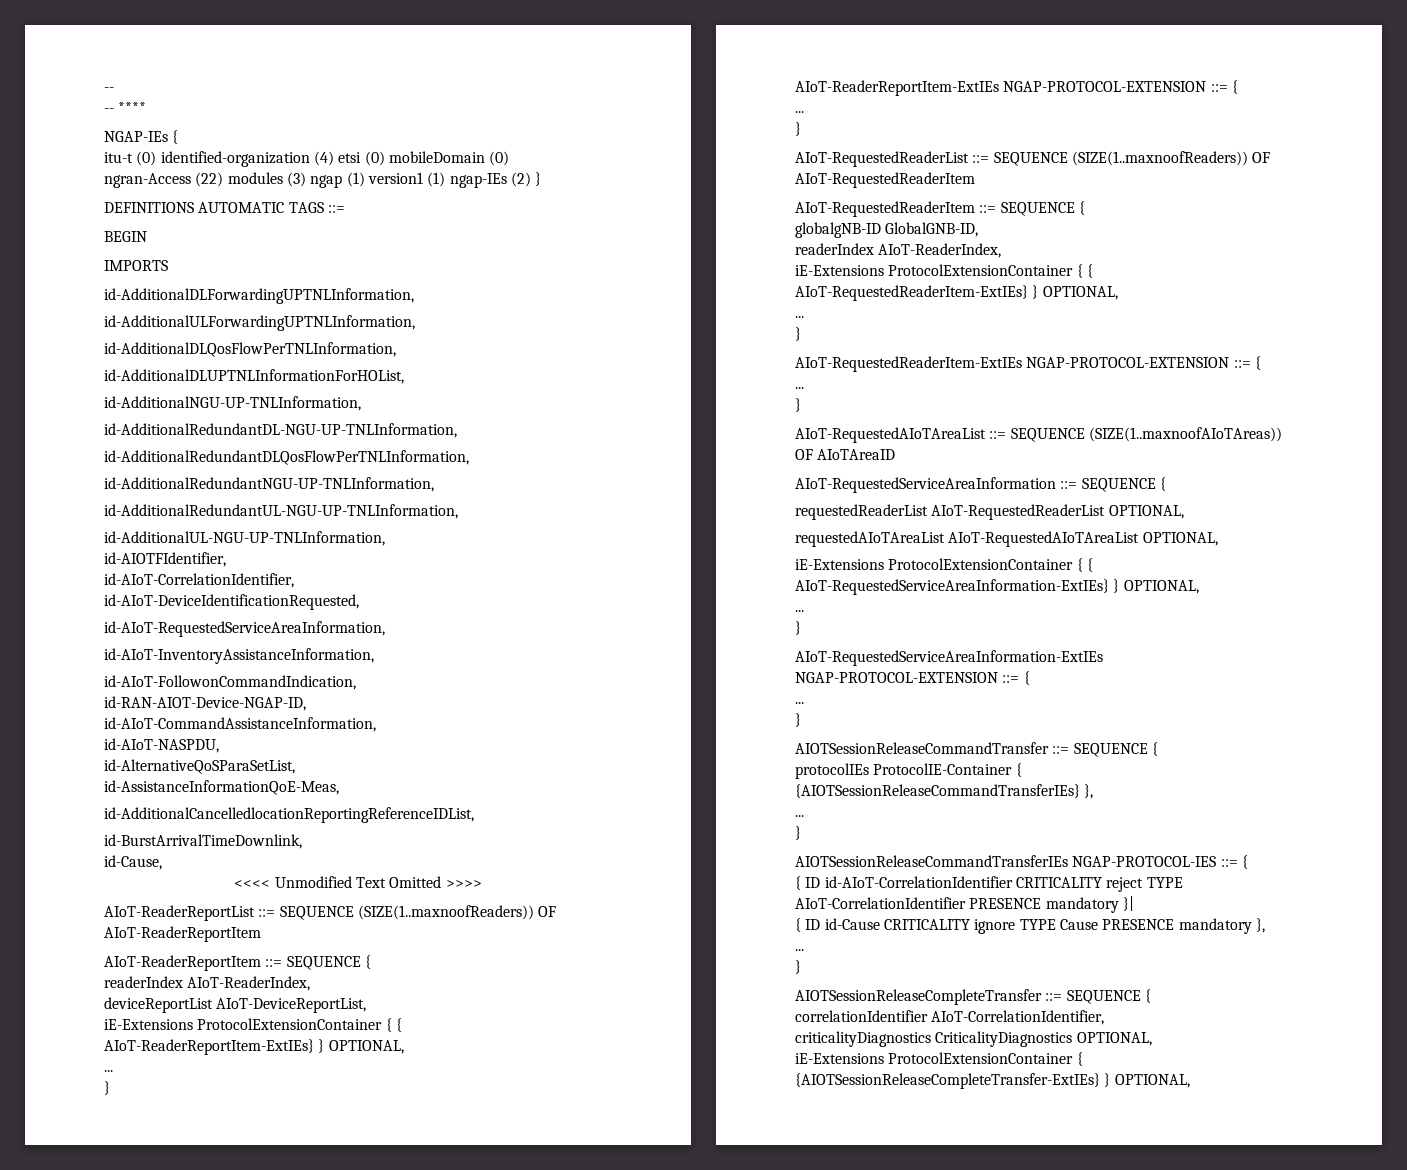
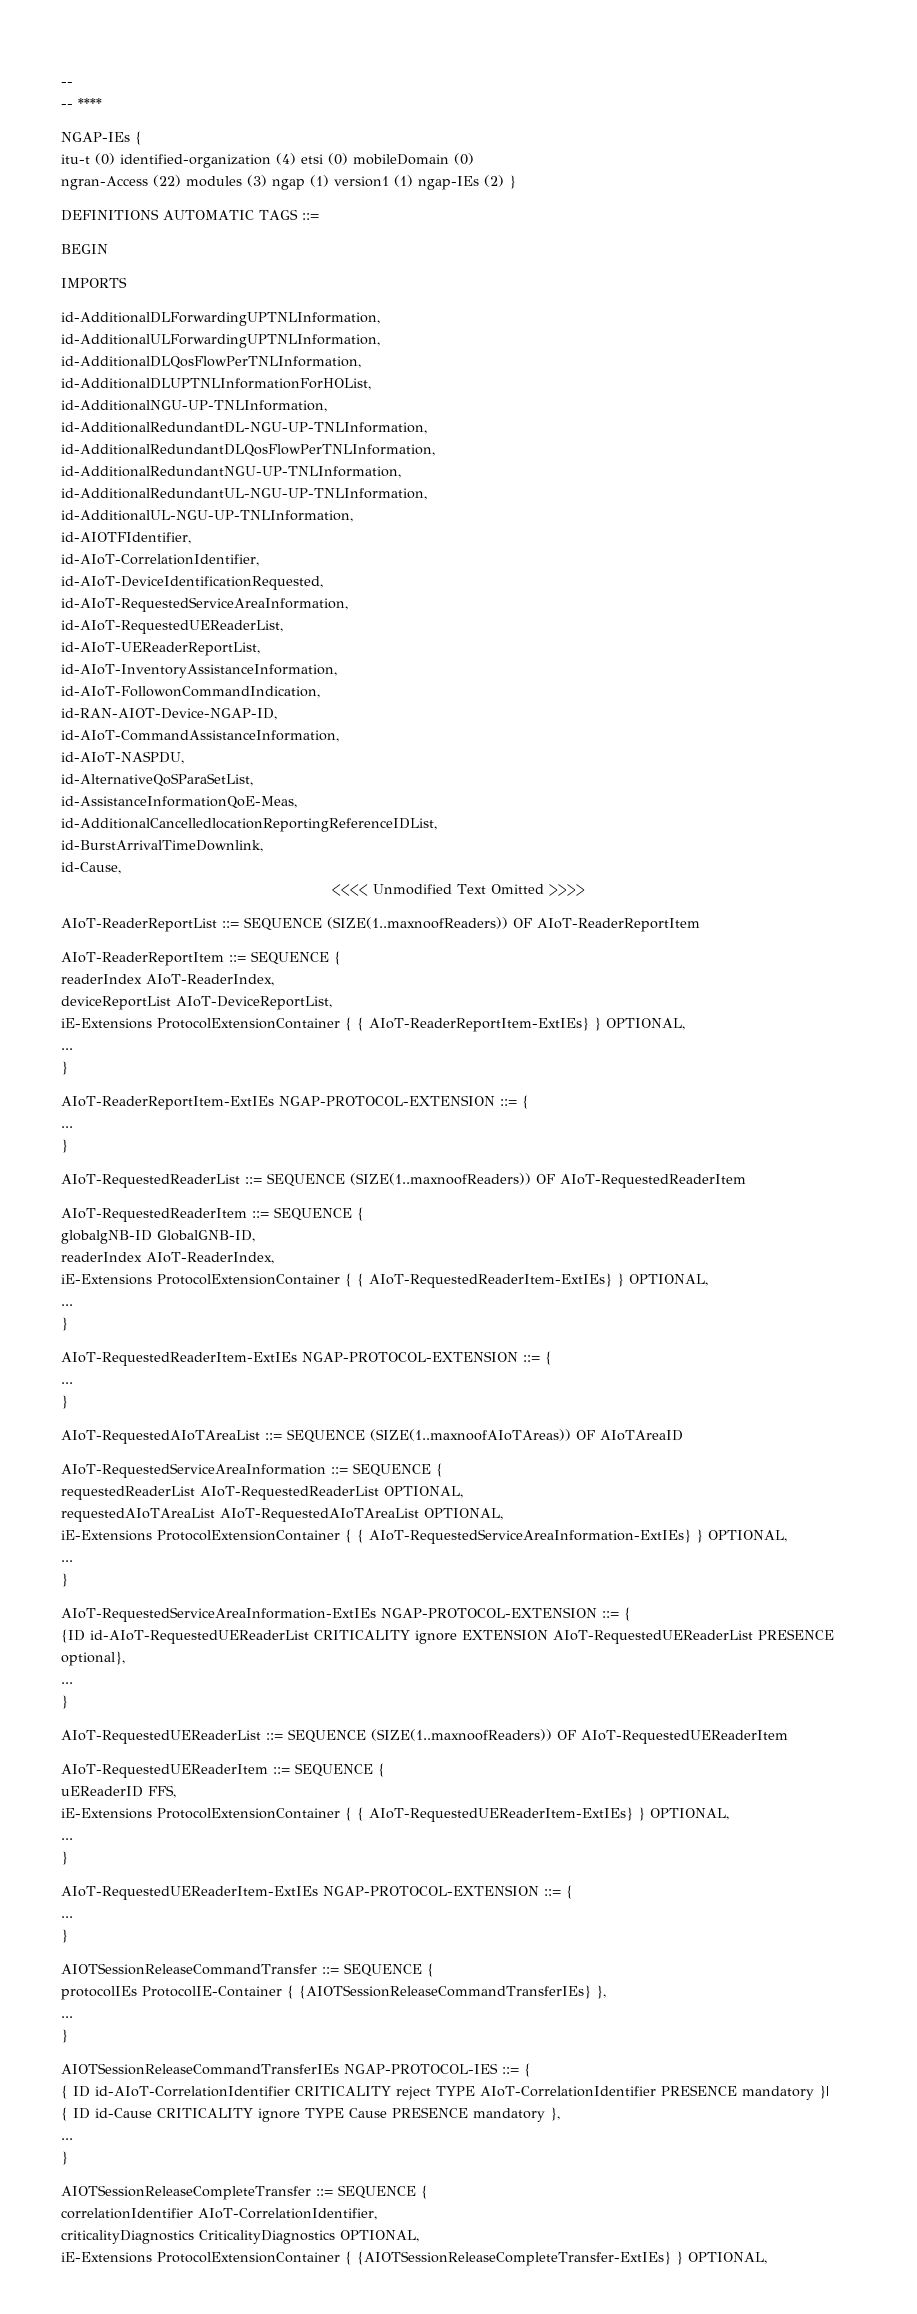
(385, 629) none -> [61,620,283,634] [61,642,260,656] // id-AIoT-RequestedUEReaderList, // id-AIoT-UEReaderReportList,
(1030, 678) none -> [61,1629,834,1644] [61,1651,125,1666] [61,1682,73,1684] [61,1695,68,1709] [61,1729,788,1744] [61,1763,385,1778] [61,1785,176,1798] [61,1807,729,1822] [61,1838,73,1840] [61,1851,68,1865] [61,1885,573,1900] // {ID id-AIoT-RequestedUEReaderList CRITICALITY ignore EXTENSION AIoT-RequestedUEReaderList PRESENCE optional}, // ... // } // AIoT-RequestedUEReaderList ::= SEQUENCE (SIZE(1..maxnoofReaders)) OF AIoT-RequestedUEReaderItem // AIoT-RequestedUEReaderItem ::= SEQUENCE { // uEReaderID FFS, // iE-Extensions ProtocolExtensionContainer { { AIoT-RequestedUEReaderItem-ExtIEs} } OPTIONAL, // ... // } // AIoT-RequestedUEReaderItem-ExtIEs NGAP-PROTOCOL-EXTENSION ::= {

